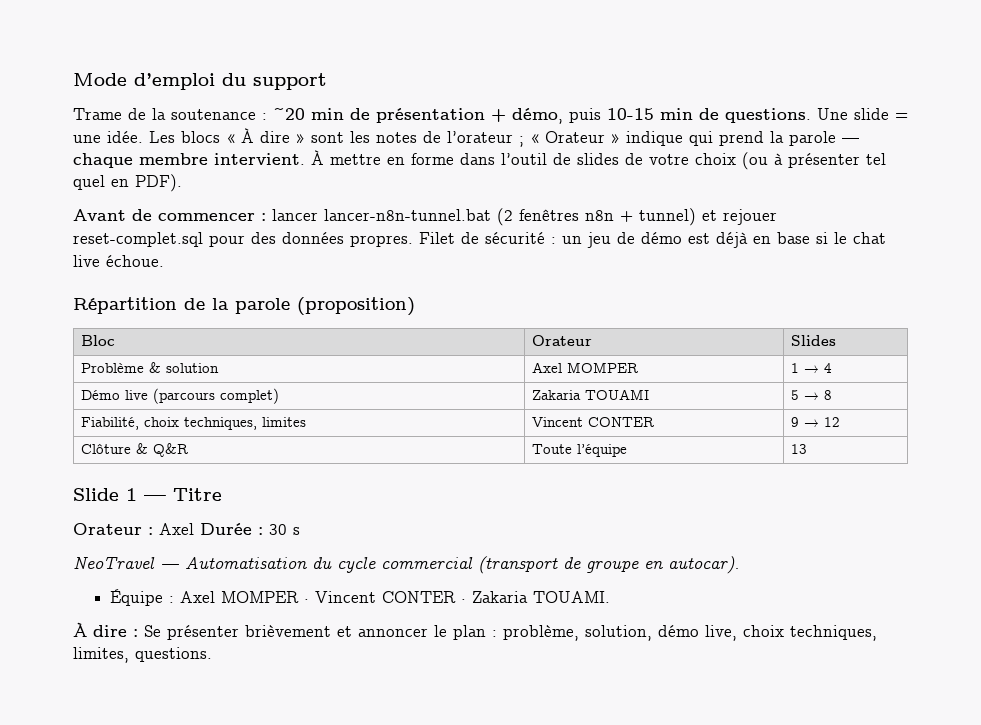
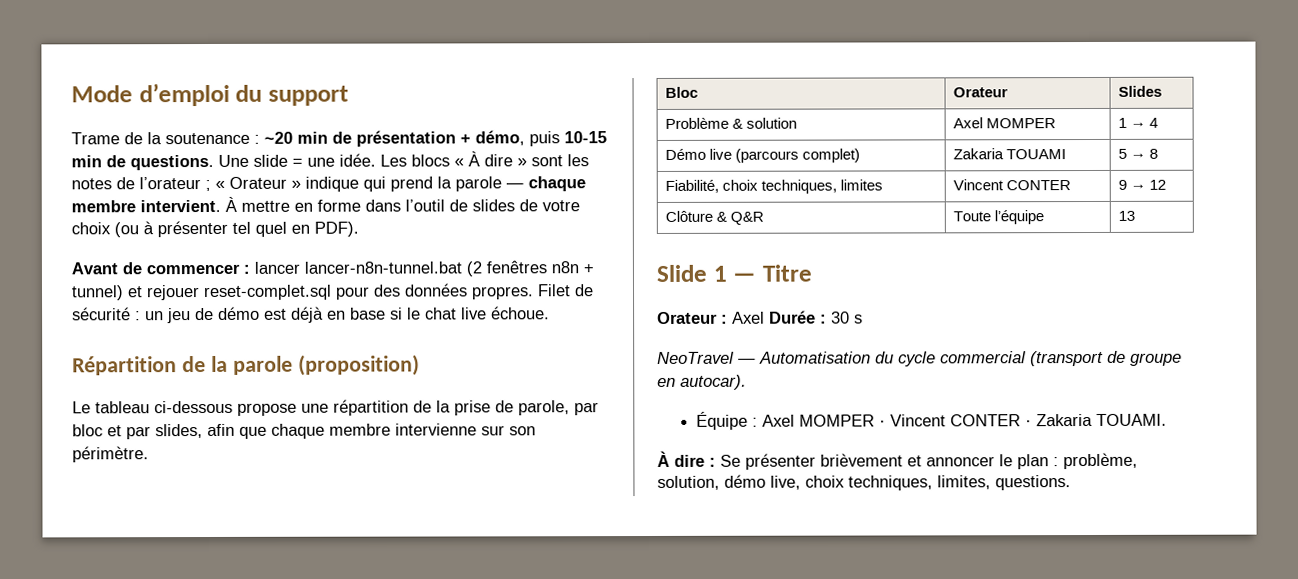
(415, 306) none -> [72,399,599,416] [72,423,536,440] [72,446,149,463] // Le tableau ci-dessous propose une répartition de la prise de parole, par bloc et par slides, afin que chaque membre intervienne sur son périmètre.

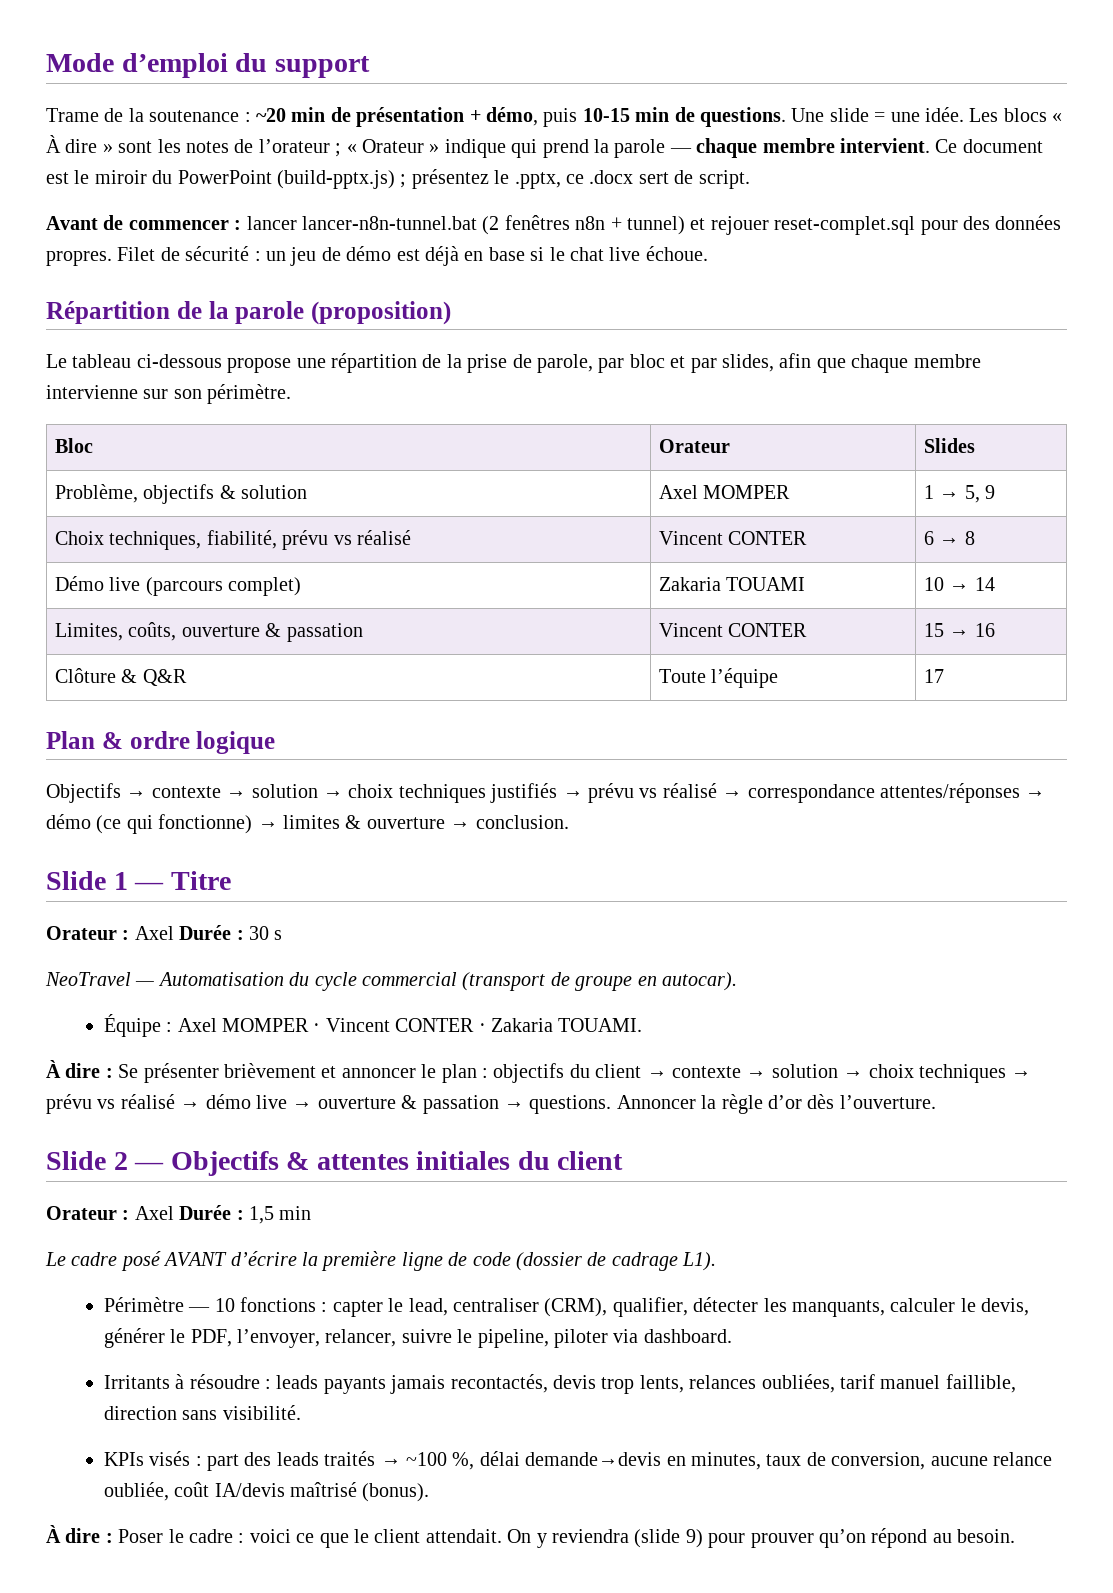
[225,196,580,212] [71,220,359,238] À mettre en forme dans l’outil de slides de votre choix (ou à présenter tel quel en PDF). -> [935,139,1043,153] [46,169,750,189] Ce document est le miroir du PowerPoint (build-pptx.js) ; présentez le .pptx, ce .docx sert de script.
[665,117,730,129] Problème -> [55,484,215,504] Problème, objectifs
[1149,117,1159,128] 4 -> [964,485,996,503] [55,530,412,550] [659,531,808,545] [924,531,975,545] 5, 9 // Choix techniques, fiabilité, prévu vs réalisé | Vincent CONTER | 6 → 8
[1118,148,1159,159] [665,179,884,194] [953,179,1072,191] [1118,179,1167,190] 5 → 8 // Fiabilité, choix techniques, limites | Vincent CONTER | 9 → 12 -> [924,577,995,591] [55,622,363,642] [659,623,808,637] [924,623,995,637] 10 → 14 // Limites, coûts, ouverture & passation | Vincent CONTER | 15 → 16
[1118,210,1136,221] 13 -> [924,669,945,683] [46,731,276,754] [46,783,1046,803] [46,814,569,834] 17 // Plan & ordre logique // Objectifs → contexte → solution → choix techniques justifiés → prévu vs réalisé → correspondance attentes/réponses → démo (ce qui fonctionne) → limites & ouverture → conclusion.
[1063,452,1138,470] [657,474,1071,491] problème, solution, démo live, choix techniques, limites, questions. -> [493,1063,1032,1083] [46,1094,936,1114] [46,1151,624,1176] [46,1205,312,1224] [45,1251,717,1271] [103,1297,1030,1317] [103,1328,732,1348] [103,1374,1016,1394] [103,1405,301,1420] [103,1451,1052,1471] [103,1482,430,1502] [46,1525,1016,1548] objectifs du client → contexte → solution → choix techniques → prévu vs réalisé → démo live → ouverture & passation → questions. Annoncer la règle d’or dès l’ouverture. // Slide 2 — Objectifs & attentes initiales du client // Orateur : Axel Durée : 1,5 min // Le cadre posé AVANT d’écrire la première ligne de code (dossier de cadrage L1). // Périmètre — 10 fonctions : capter le lead, centraliser (CRM), qualifier, détecter les manquants, calculer le devis, générer le PDF, l’envoyer, relancer, suivre le pipeline, piloter via dashboard. // Irritants à résoudre : leads payants jamais recontactés, devis trop lents, relances oubliées, tarif manuel faillible, direction sans visibilité. // KPIs visés : part des leads traités → ~100 %, délai demande→devis en minutes, taux de conversion, aucune relance oubliée, coût IA/devis maîtrisé (bonus). // À dire : Poser le cadre : voici ce que le client attendait. On y reviendra (slide 9) pour prouver qu’on répond au besoin.

